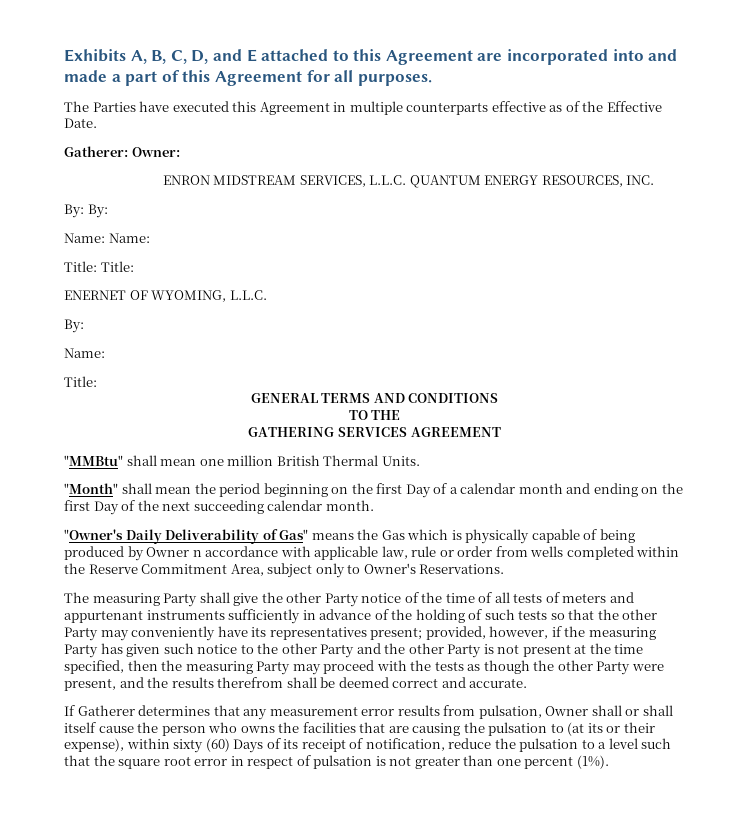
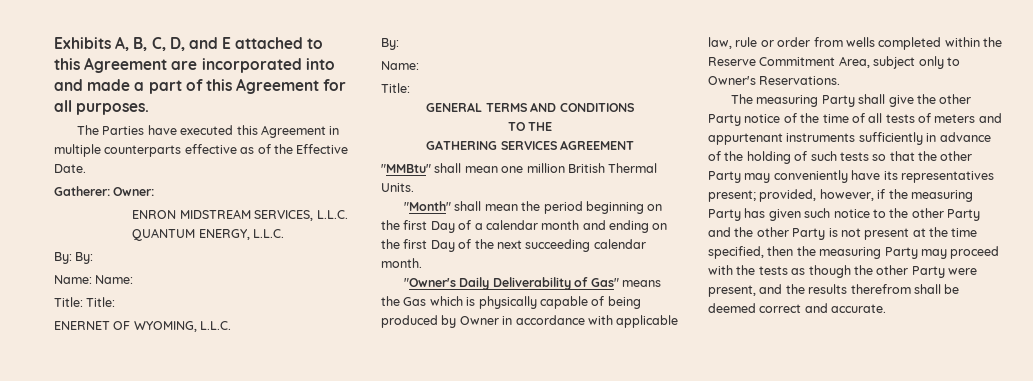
[484,175,655,187] ENERGY RESOURCES, INC. -> [198,229,285,240] ENERGY, L.L.C.
[192,550,202,557] n -> [502,316,513,325] in
[64,705,673,720] [64,722,655,736] [64,738,672,753] [64,755,609,769] // If Gatherer determines that any measurement error results from pulsation, Owner shall or shall itself cause the person who owns the facilities that are causing the pulsation to (at its or their expense), within sixty (60) Days of its receipt of notification, reduce the pulsation to a level such that the square root error in respect of pulsation is not greater than one percent (1%). -> (887, 308) none

